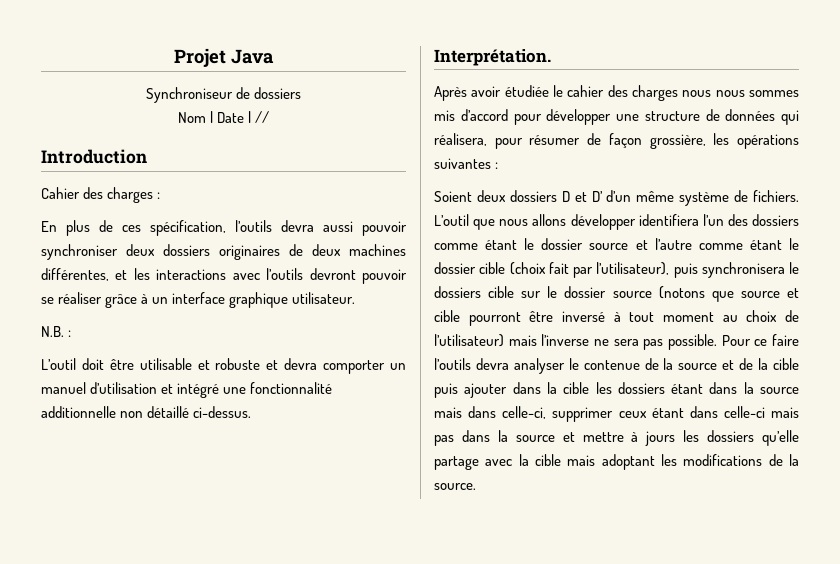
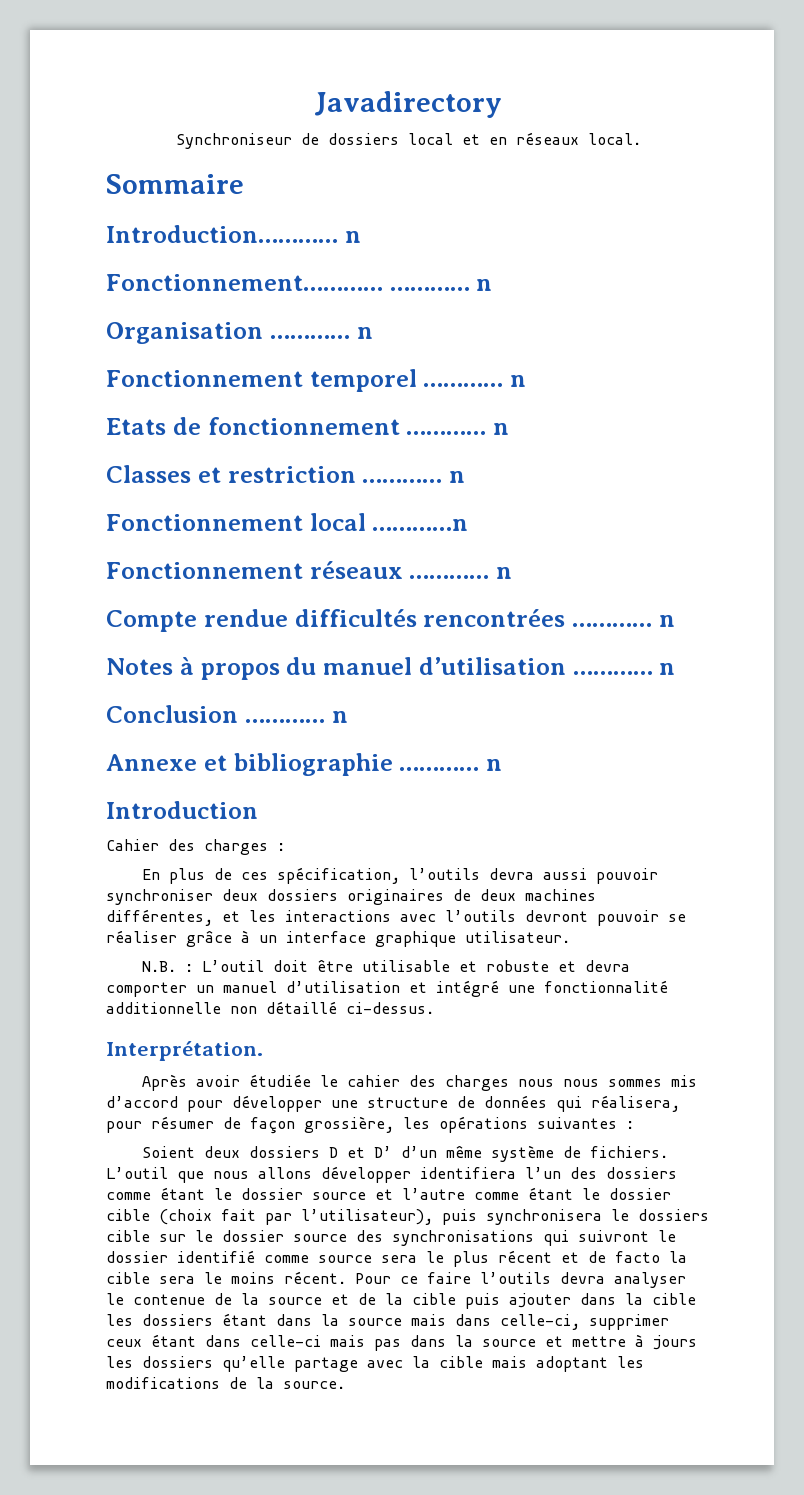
[174,48,274,67] Projet Java -> [314,91,502,118] Javadirectory
[177,111,270,123] // Nom | Date | // -> [407,132,641,145] [106,174,244,194] [106,225,361,243] [106,274,493,291] [106,322,373,344] [106,369,527,392] [106,417,509,435] [106,465,465,483] [106,513,469,531] [106,561,513,579] [106,609,675,632] [106,657,676,680] [106,705,348,723] [106,753,502,776] local et en réseaux local. // Sommaire // Introduction………… n // Fonctionnement………… ………… n // Organisation ………… n // Fonctionnement temporel ………… n // Etats de fonctionnement ………… n // Classes et restriction ………… n // Fonctionnement local …………n // Fonctionnement réseaux ………… n // Compte rendue difficultés rencontrées ………… n // Notes à propos du manuel d’utilisation ………… n // Conclusion ………… n // Annexe et bibliographie ………… n
(72, 333) // -> (194, 968) none
[658,286,799,302] [434,310,799,326] [434,334,717,350] (notons que source et cible pourront être inversé à tout moment au choix de l’utilisateur) mais l’inverse ne sera pas possible. -> [356,1230,676,1246] [106,1250,687,1267] [106,1271,346,1284] des synchronisations qui suivront le dossier identifié comme source sera le plus récent et de facto la cible sera le moins récent.

